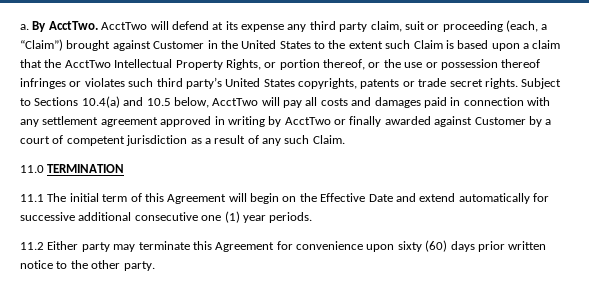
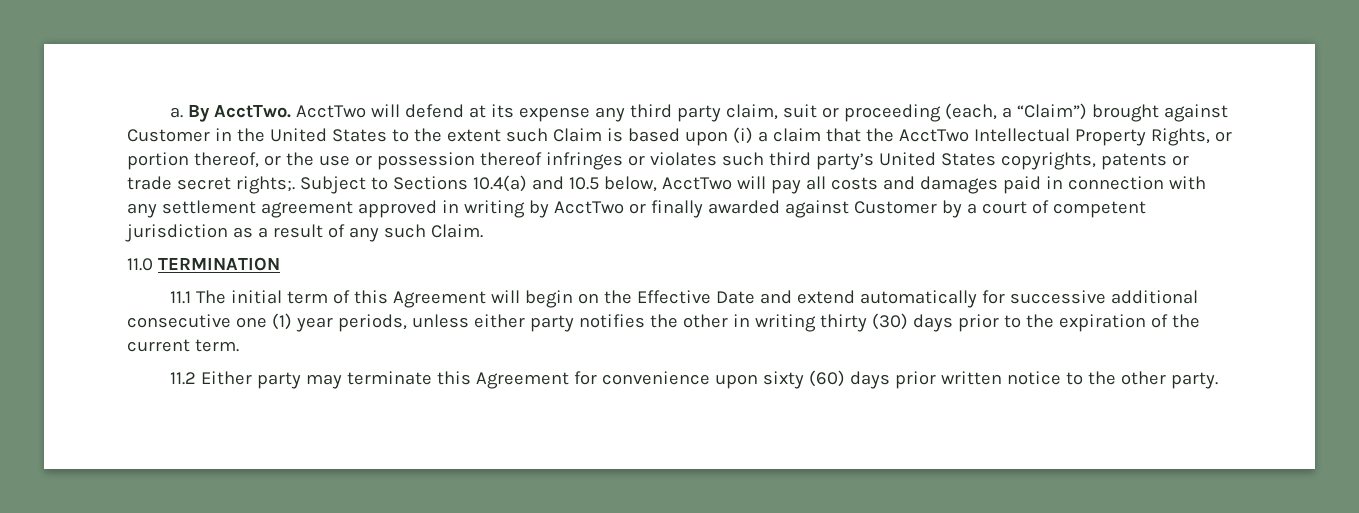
(520, 47) none -> [732,127,753,144] (i)
[484,78,518,89] rights. -> [235,176,295,194] rights;.
[269,212,313,223] periods. -> [337,313,1200,332] [127,339,239,352] periods, unless either party notifies the other in writing thirty (30) days prior to the expiration of the current term.

